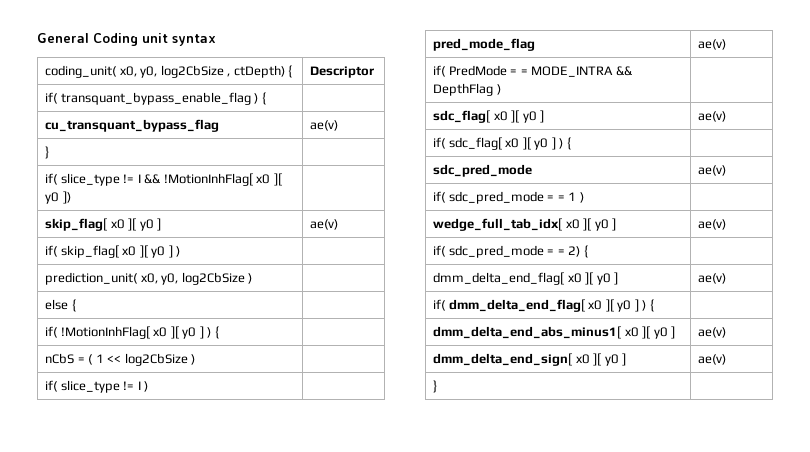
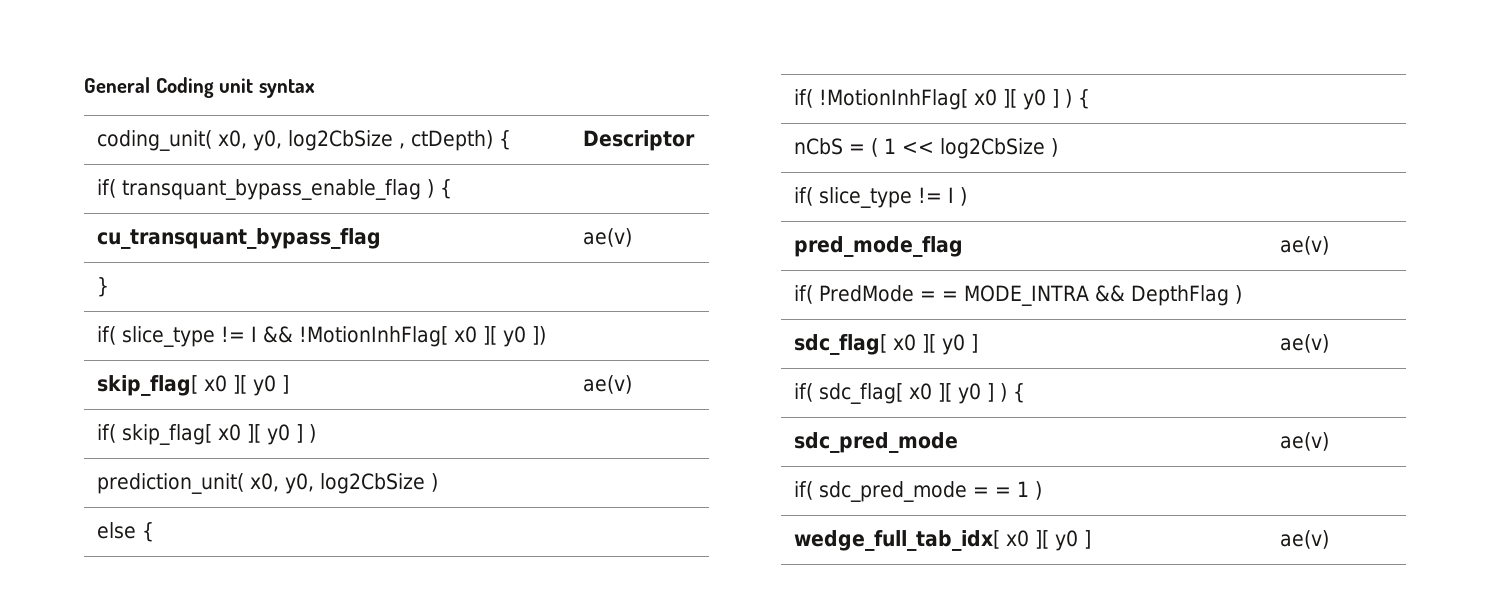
[433,245,588,258] [433,272,619,285] [698,273,727,284] [433,299,654,312] [433,326,676,339] [698,327,727,338] [433,353,627,366] [698,354,727,365] [433,380,438,393] // if( sdc_pred_mode = = 2) { | // dmm_delta_end_flag[ x0 ][ y0 ] | ae(v) // if( dmm_delta_end_flag[ x0 ][ y0 ] ) { | // dmm_delta_end_abs_minus1[ x0 ][ y0 ] | ae(v) // dmm_delta_end_sign[ x0 ][ y0 ] | ae(v) // } | -> (1329, 539) none

